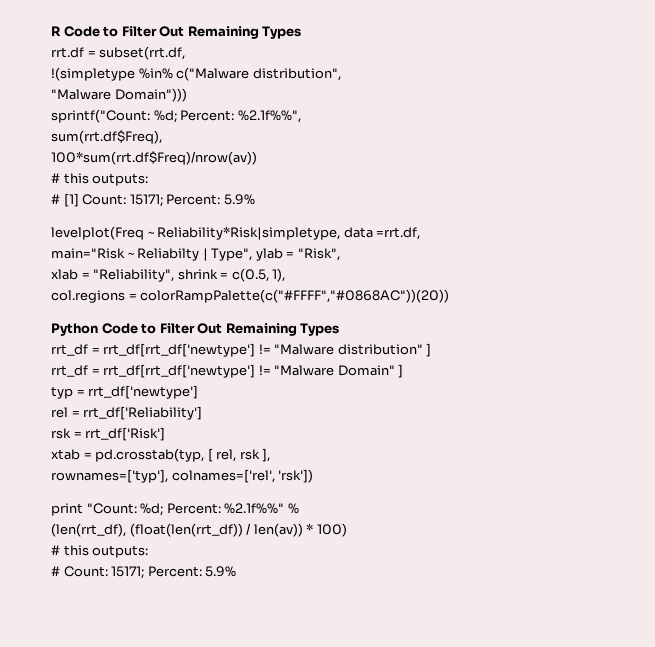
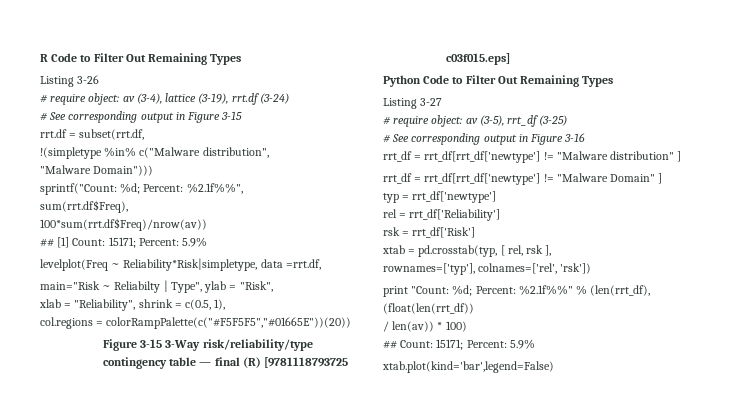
(302, 32) none -> [40,75,100,87] [40,93,289,105] [40,111,243,123] // Listing 3-26 // # require object: av (3-4), lattice (3-19), rrt.df (3-24) // # See corresponding output in Figure 3-15
[51,173,149,186] [51,194,60,204] # this outputs: // # -> [40,238,54,247] ##
[140,289,450,303] colorRampPalette(c("#FFFF","#0868AC"))(20)) -> [106,317,352,329] [102,339,313,351] [102,357,349,369] [445,53,510,65] colorRampPalette(c("#F5F5F5","#01665E"))(20)) // Figure 3-15 3-Way risk/reliability/type contingency table — final (R) [9781118793725 c03f015.eps]
(340, 329) none -> [383,98,443,109] [383,115,568,127] [383,133,586,145] // Listing 3-27 // # require object: av (3-5), rrt_df (3-25) // # See corresponding output in Figure 3-16
(299, 508) // -> (588, 290) none
(243, 530) none -> (474, 308) //
[51,545,149,558] [51,566,237,579] # this outputs: // # Count: 15171; Percent: 5.9% -> [383,339,535,350] [382,361,554,373] ## Count: 15171; Percent: 5.9% // xtab.plot(kind='bar',legend=False)

